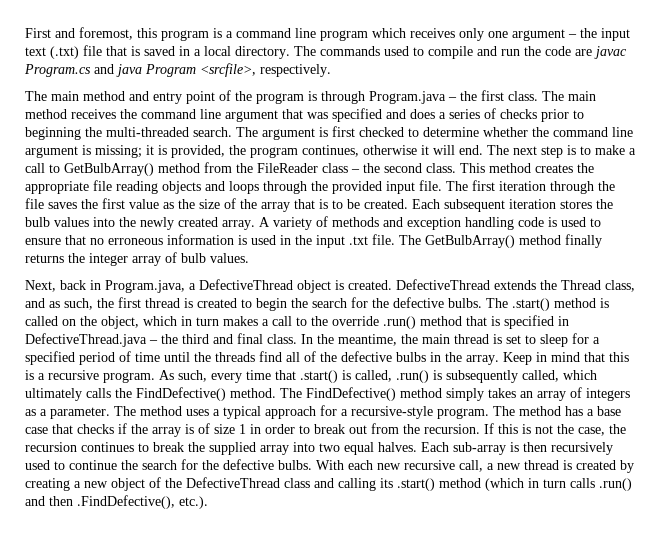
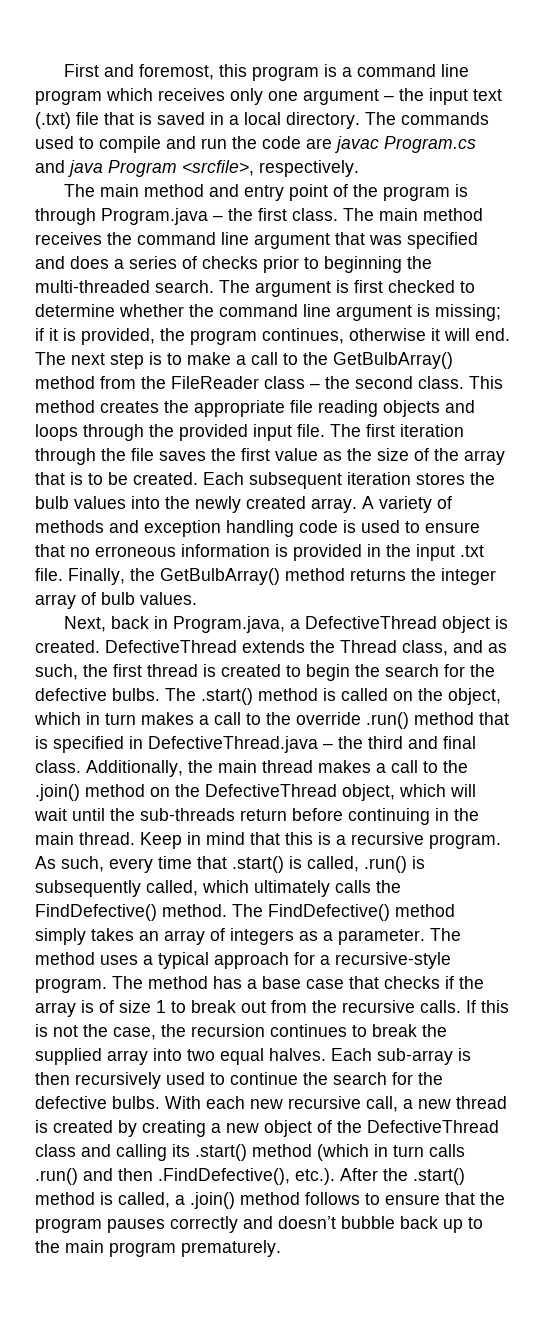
(142, 151) none -> [35,328,44,341] if
(60, 168) none -> [303,352,328,365] the
[251,235,276,245] used -> [293,544,362,561] provided
[399,234,602,248] The GetBulbArray() method finally -> [68,568,345,585] Finally, the GetBulbArray() method
[301,333,600,347] [25,351,499,365] In the meantime, the main thread is set to sleep for a specified period of time until the threads find all of the defective bulbs in the array. -> [86,760,468,777] [35,784,476,801] [34,808,479,825] [35,832,135,845] Additionally, the main thread makes a call to the .join() method on the DefectiveThread object, which will wait until the sub-threads return before continuing in the main thread.
[250,424,295,434] in order -> (166, 1006) none
[424,424,480,434] recursion. -> [342,1000,461,1013] recursive calls.
(208, 502) none -> [340,1168,465,1185] [35,1192,505,1209] [35,1216,483,1233] [35,1240,281,1257] After the .start() method is called, a .join() method follows to ensure that the program pauses correctly and doesn’t bubble back up to the main program prematurely.

